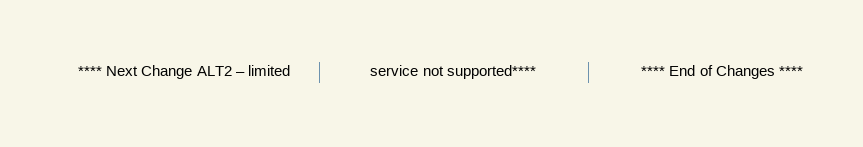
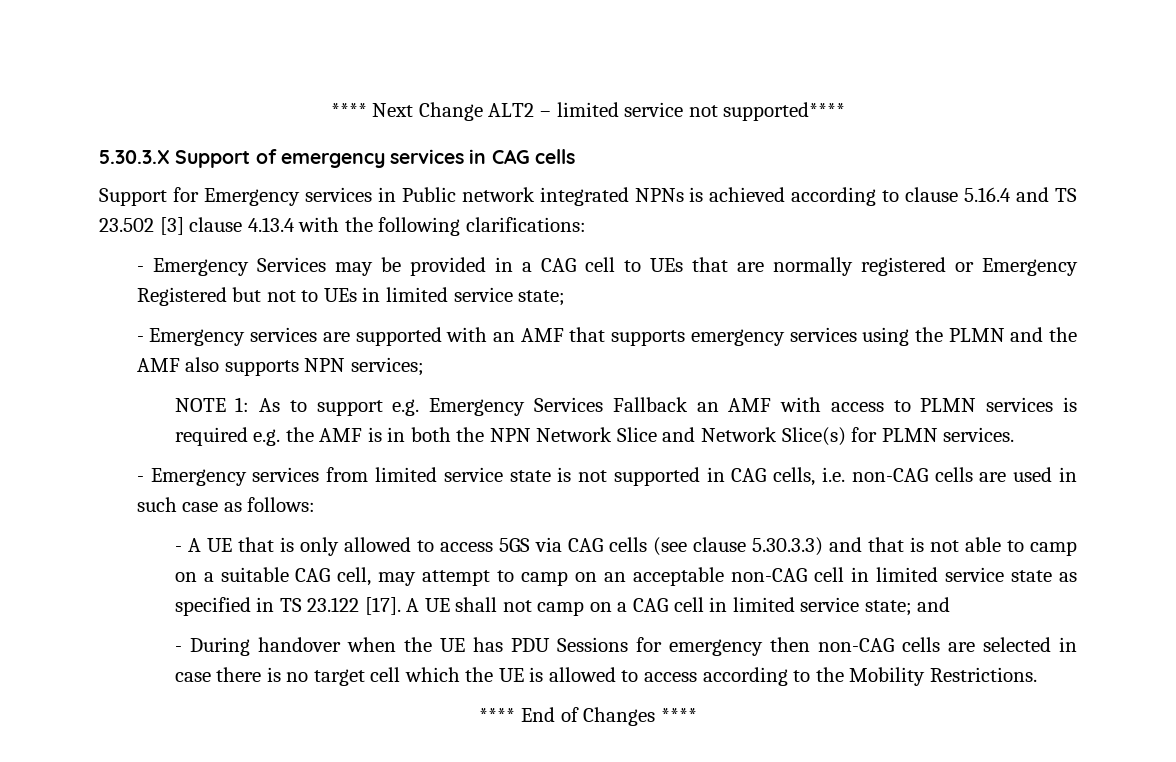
(536, 72) none -> [99,149,575,168] [99,187,1077,206] [99,217,586,236] [136,257,1079,276] [136,287,566,306] [136,327,1077,346] [136,357,424,376] [174,397,1077,416] [174,427,1015,446] [136,467,1078,486] [136,497,316,512] [174,537,1077,556] [174,567,1077,586] [174,597,951,616] [174,637,1077,656] [174,667,1037,686] // 5.30.3.X Support of emergency services in CAG cells // Support for Emergency services in Public network integrated NPNs is achieved according to clause 5.16.4 and TS 23.502 [3] clause 4.13.4 with the following clarifications: // - Emergency Services may be provided in a CAG cell to UEs that are normally registered or Emergency Registered but not to UEs in limited service state; // - Emergency services are supported with an AMF that supports emergency services using the PLMN and the AMF also supports NPN services; // NOTE 1: As to support e.g. Emergency Services Fallback an AMF with access to PLMN services is required e.g. the AMF is in both the NPN Network Slice and Network Slice(s) for PLMN services. // - Emergency services from limited service state is not supported in CAG cells, i.e. non-CAG cells are used in such case as follows: // - A UE that is only allowed to access 5GS via CAG cells (see clause 5.30.3.3) and that is not able to camp on a suitable CAG cell, may attempt to camp on an acceptable non-CAG cell in limited service state as specified in TS 23.122 [17]. A UE shall not camp on a CAG cell in limited service state; and // - During handover when the UE has PDU Sessions for emergency then non-CAG cells are selected in case there is no target cell which the UE is allowed to access according to the Mobility Restrictions.

